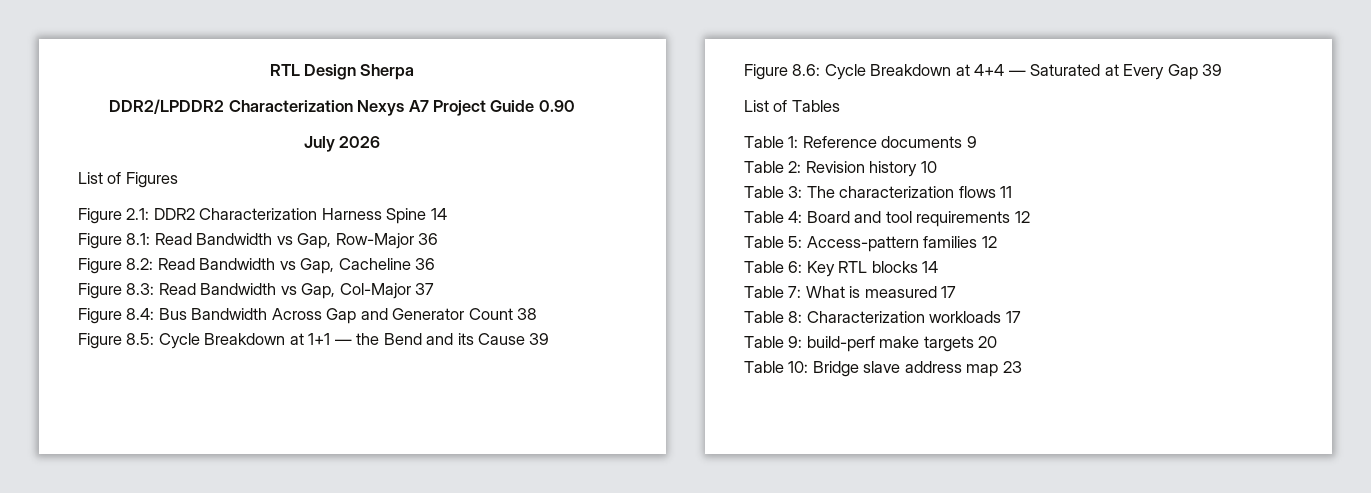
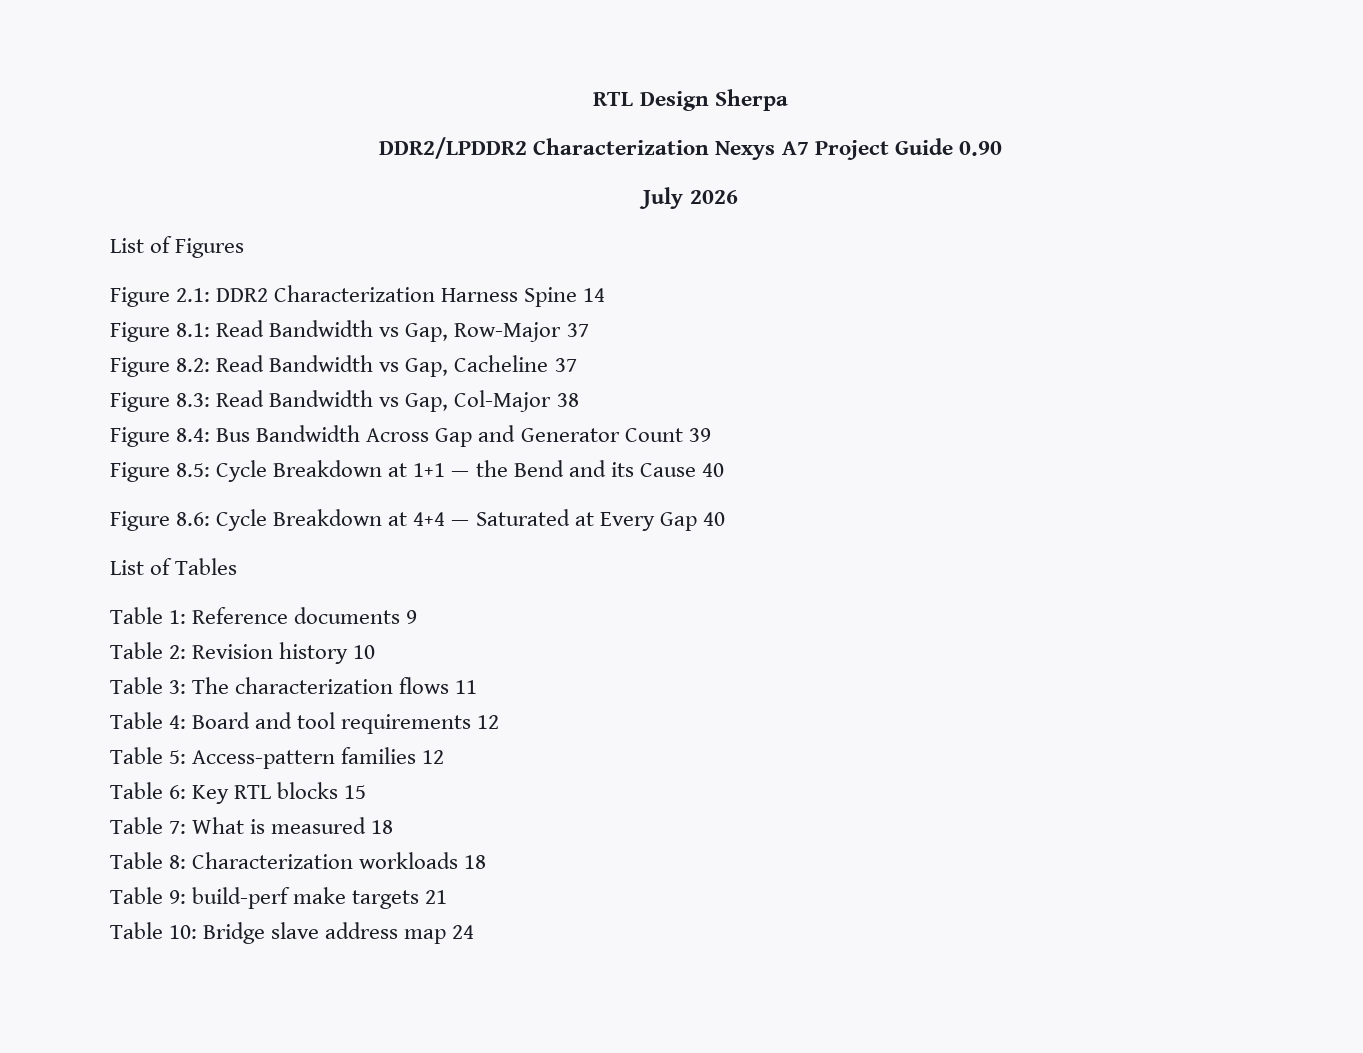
[418,233,439,245] 36 -> [566,323,589,337] 37
[415,258,436,270] 36 -> [554,358,577,372] 37
[415,283,435,295] 37 -> [556,393,579,407] 38
[517,308,538,320] 38 -> [688,428,711,442] 39
[529,333,550,345] 39 -> [701,463,724,477] 40
[1202,64,1223,76] 39 -> [702,512,725,526] 40
[922,261,939,273] 14 -> [344,785,367,799] 15
[941,286,957,298] 17 -> [371,820,394,834] 18
[1005,311,1021,323] 17 -> [464,855,487,869] 18
[978,336,998,348] 20 -> [425,890,448,904] 21
[1002,361,1022,373] 23 -> [452,925,475,939] 24

